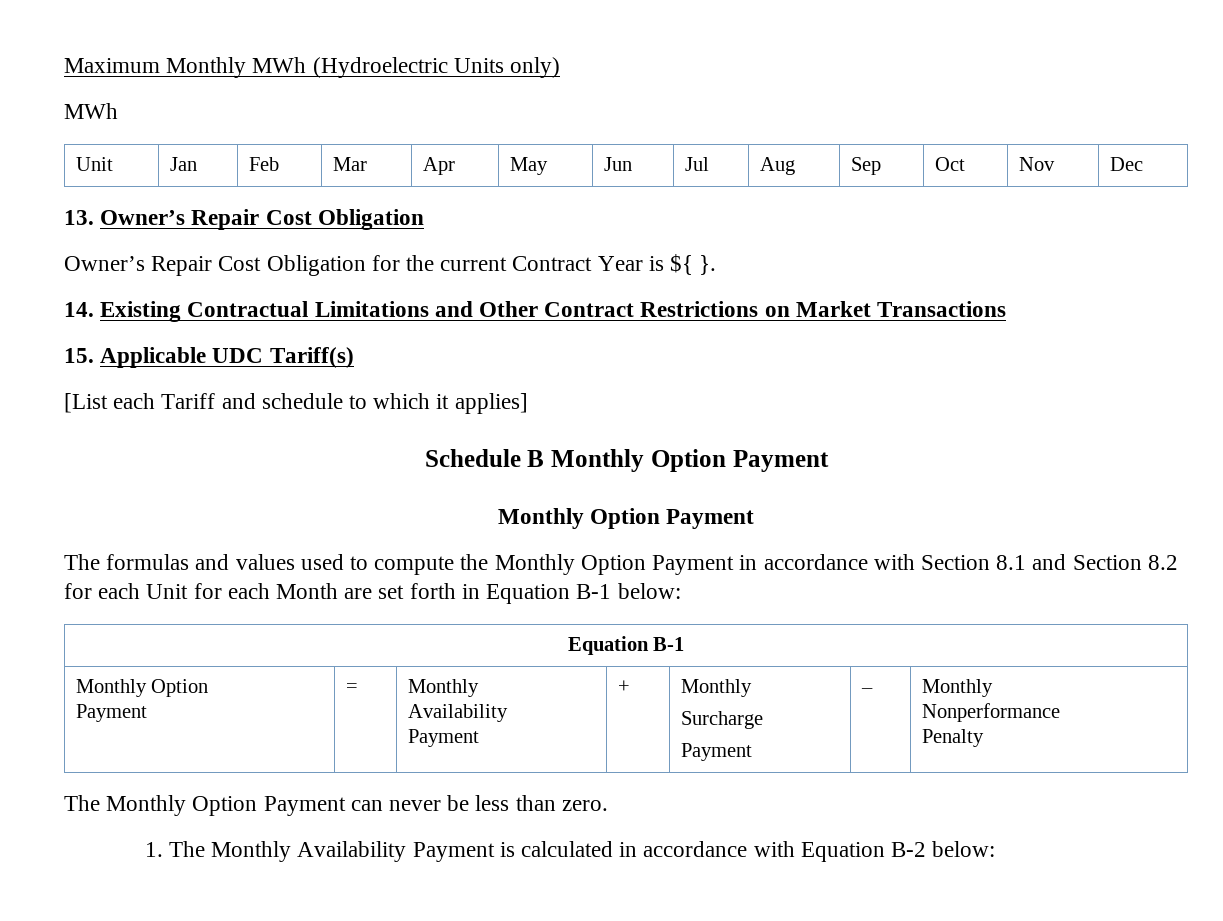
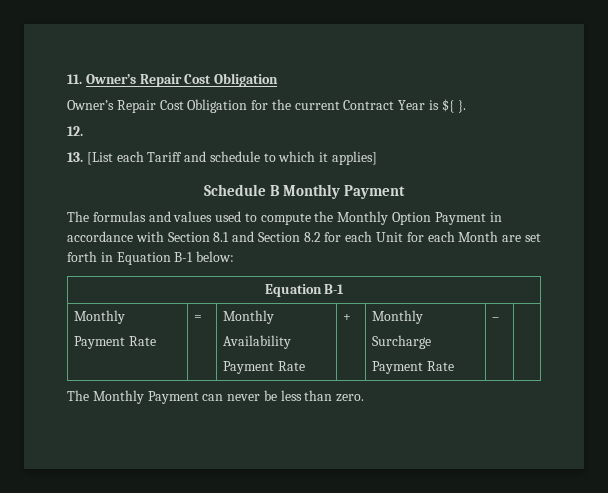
[64,57,561,78] [64,103,118,119] [75,157,113,171] [169,157,197,171] [248,157,279,171] [332,157,367,171] [422,157,455,175] [509,157,548,175] [603,157,632,171] [684,157,709,171] [759,157,795,175] [850,157,881,175] [934,157,965,171] [1018,157,1055,171] [1109,157,1143,171] [64,210,94,225] Maximum Monthly MWh (Hydroelectric Units only) // MWh // Unit | Jan | Feb | Mar | Apr | May | Jun | Jul | Aug | Sep | Oct | Nov | Dec // 13. -> [67,74,82,84] 11.
[64,301,1007,322] [64,347,354,368] 14. Existing Contractual Limitations and Other Contract Restrictions on Market Transactions // 15. Applicable UDC Tariff(s) // -> [67,126,83,136] [67,152,83,162] 12. // 13.
[650,449,829,472] [497,508,660,529] Option Payment // Monthly Option -> (341, 191) none
[151,679,209,697] [75,704,147,722] Option // Payment -> [74,336,157,349] // Payment Rate
(479, 738) none -> [278,361,306,371] Rate
(752, 752) none -> [427,361,455,371] Rate
[921,679,993,697] [921,703,1060,722] [921,729,984,747] [64,795,258,816] Monthly // Nonperformance // Penalty // The Monthly Option -> [67,390,144,404] // The Monthly
[144,841,996,862] // 1. The Monthly Availability Payment is calculated in accordance with Equation B-2 below: -> (365, 398) none

